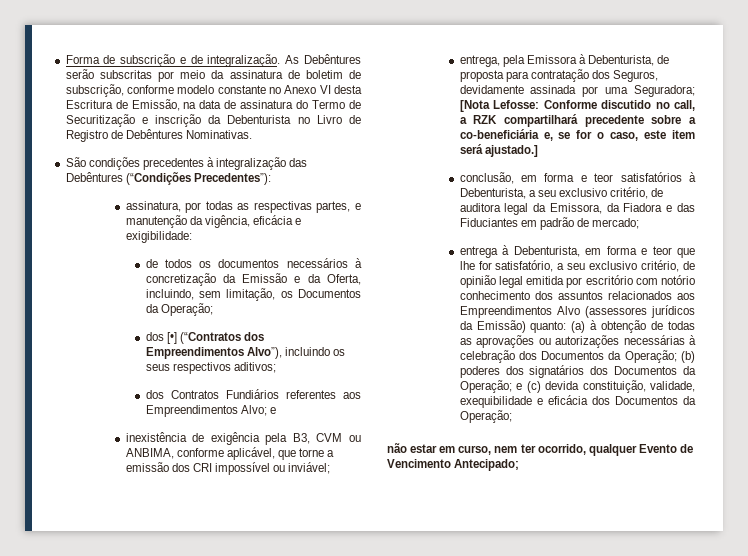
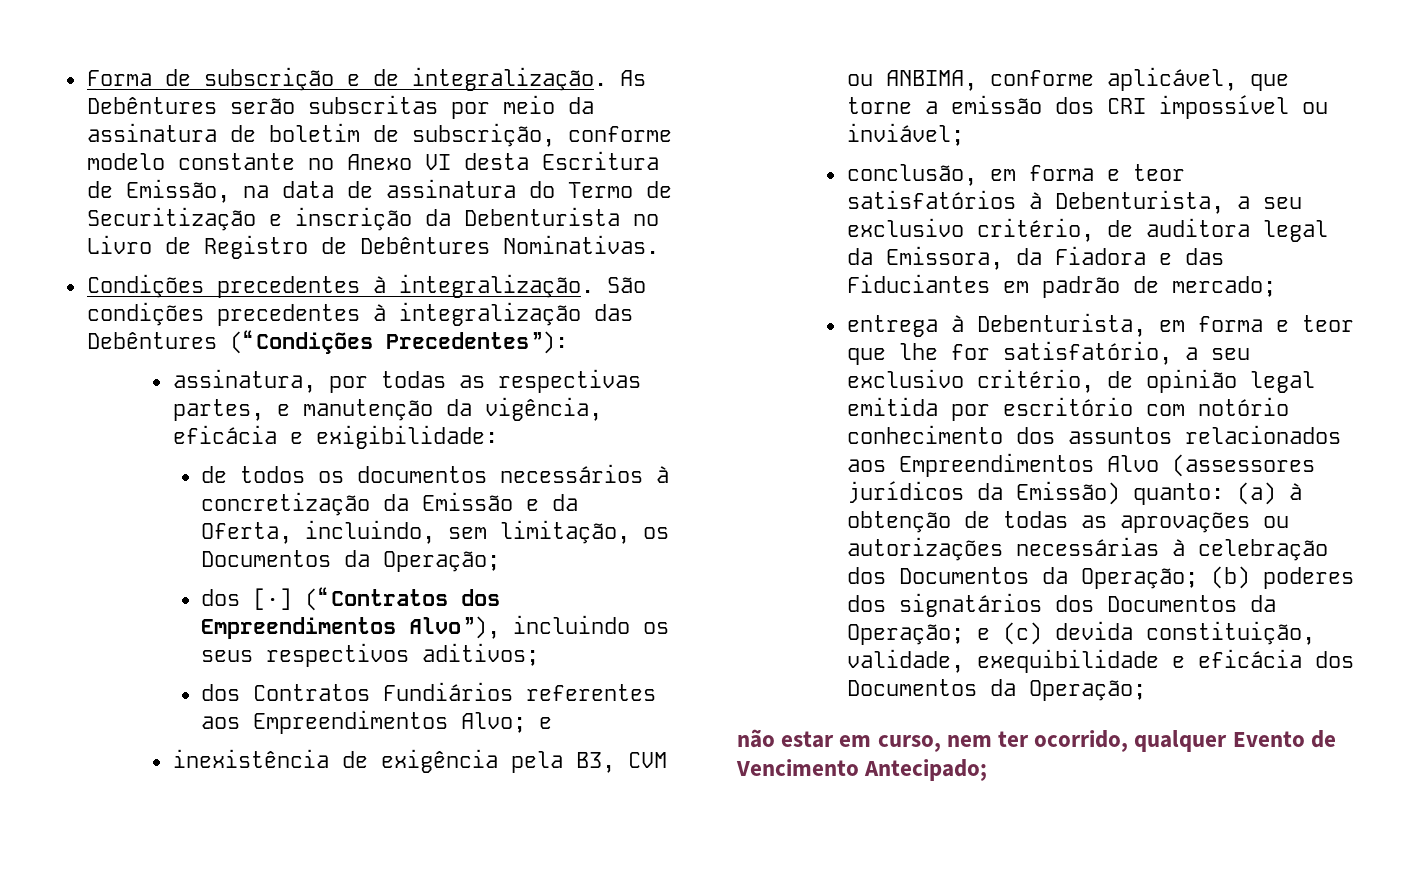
(252, 134) none -> [86,274,594,298] Condições precedentes à integralização.
[459,54,670,67] [459,69,659,82] [459,85,695,97] [459,100,695,112] [459,114,696,127] [459,129,695,141] [459,144,538,157] // entrega, pela Emissora à Debenturista, de proposta para contratação dos Seguros, devidamente assinada por uma Seguradora; [Nota Lefosse: Conforme discutido no call, a RZK compartilhará precedente sobre a co-beneficiária e, se for o caso, este item será ajustado.] -> (964, 134) none

